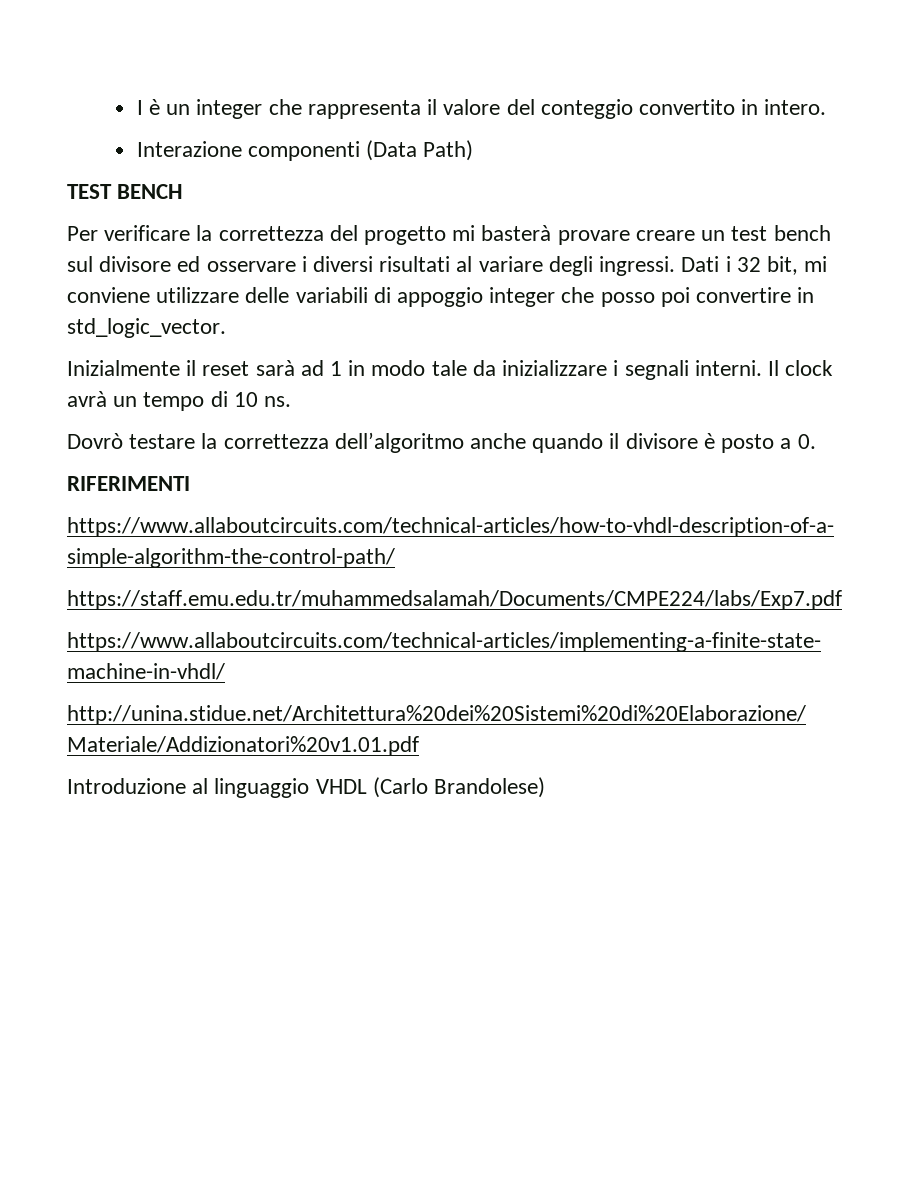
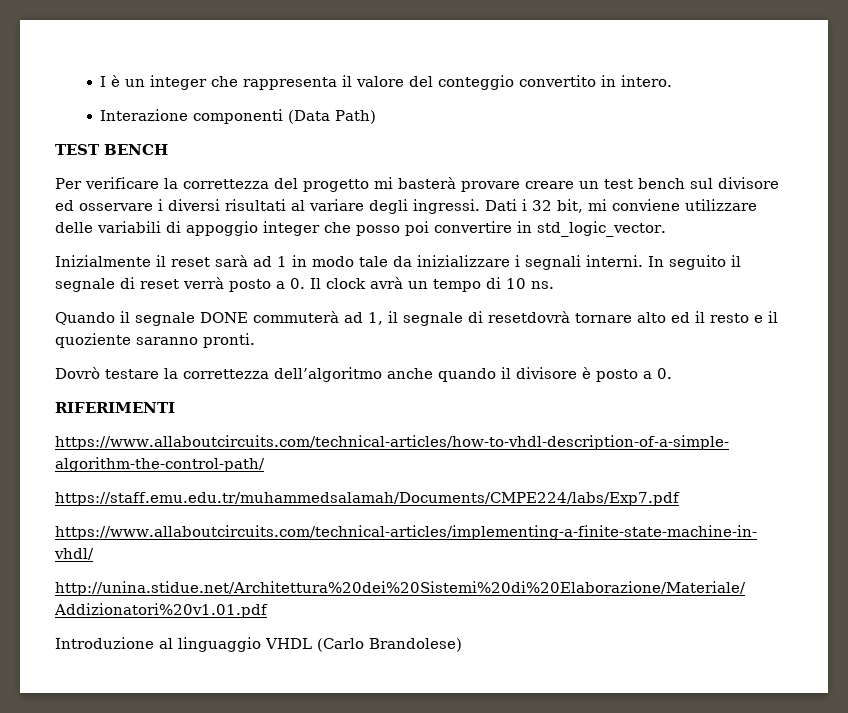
(762, 368) none -> [648,255,741,270] [55,277,305,292] In seguito il segnale di reset verrà posto a 0.
(292, 401) none -> [55,311,778,326] [55,333,255,348] // Quando il segnale DONE commuterà ad 1, il segnale di resetdovrà tornare alto ed il resto e il quoziente saranno pronti.

